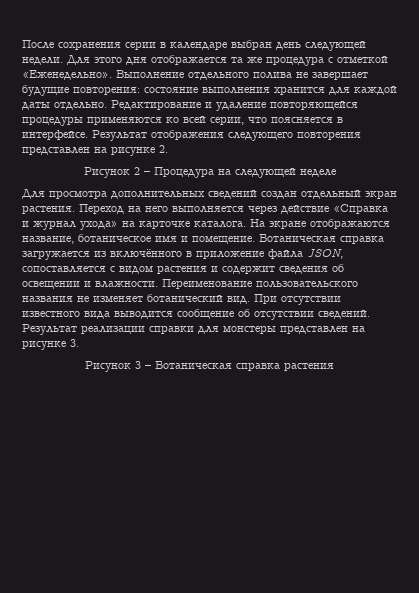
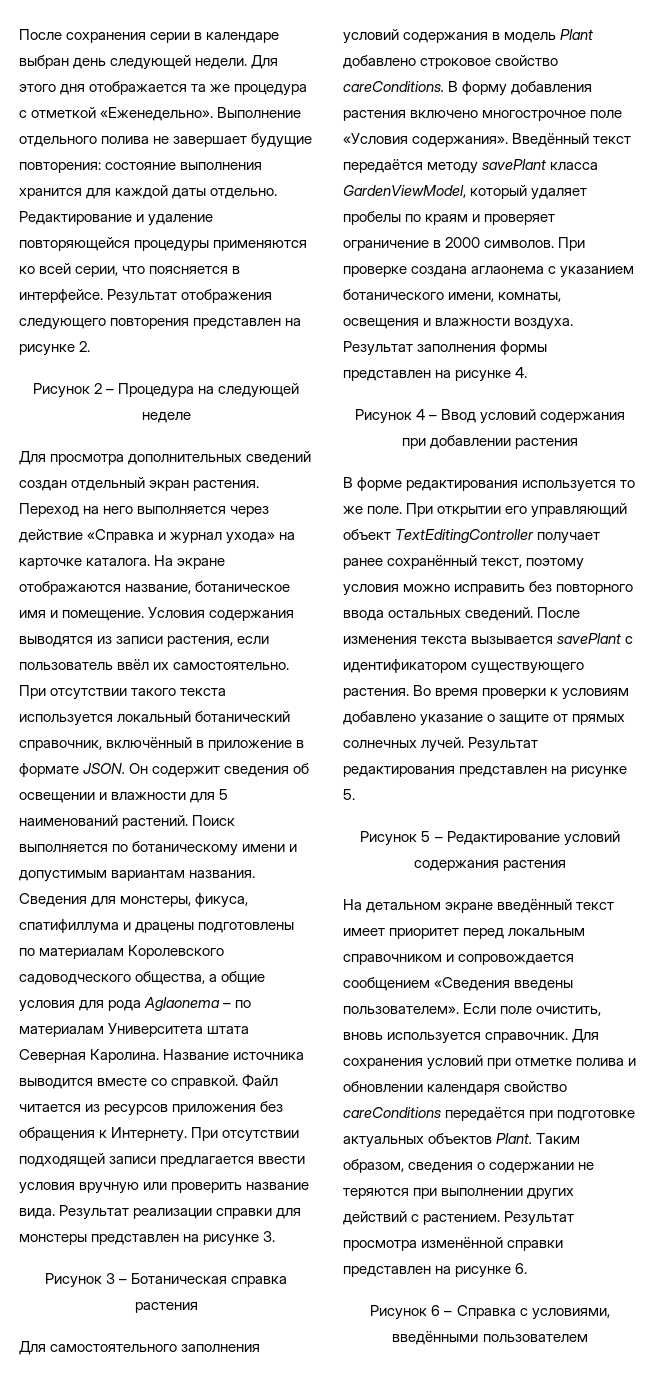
[259,234,384,244] [22,248,343,260] [22,265,218,274] Ботаническая справка загружается из включённого в приложение файла JSON, сопоставляется с видом растения и -> [148,607,295,621] [19,636,270,647] [19,659,290,670] [19,685,227,700] [19,711,291,726] [19,737,305,751] [19,763,149,777] Условия содержания выводятся из записи растения, если пользователь ввёл их самостоятельно. При отсутствии такого текста используется локальный ботанический справочник, включённый в приложение в формате JSON. Он
[95,279,358,289] [22,294,341,305] [22,309,370,320] влажности. Переименование пользовательского названия не изменяет ботанический вид. При отсутствии известного вида выводится сообщение об отсутствии сведений. -> [111,789,229,803] [19,815,236,829] [19,841,298,856] [19,870,256,882] [19,893,249,908] [19,919,295,934] [19,945,225,959] [19,971,266,985] [19,997,252,1012] [19,1023,250,1037] [19,1049,305,1063] [19,1074,279,1089] [19,1101,284,1116] [19,1127,300,1142] [19,1153,306,1167] [19,1182,310,1194] [19,1208,55,1219] влажности для 5 наименований растений. Поиск выполняется по ботаническому имени и допустимым вариантам названия. Сведения для монстеры, фикуса, спатифиллума и драцены подготовлены по материалам Королевского садоводческого общества, а общие условия для рода Aglaonema – по материалам Университета штата Северная Каролина. Название источника выводится вместе со справкой. Файл читается из ресурсов приложения без обращения к Интернету. При отсутствии подходящей записи предлагается ввести условия вручную или проверить название вида.
(334, 367) none -> [19,1341,261,1355] [343,29,594,44] [343,55,559,69] [343,81,593,96] [343,110,623,121] [343,133,632,147] [343,159,599,174] [343,185,588,200] [343,211,556,225] [343,237,586,251] [343,266,635,278] [343,289,562,302] [343,318,574,330] [343,341,548,356] [343,367,528,382] [354,409,626,424] [401,435,579,449] [343,477,636,492] [343,503,628,518] [343,529,601,544] [343,555,585,570] [343,581,634,596] [343,607,581,621] [343,633,634,644] [343,659,585,674] [343,685,630,700] [343,711,626,726] [343,737,539,752] [343,766,628,778] [343,789,355,800] [360,831,620,846] [413,860,567,871] [343,899,615,913] [343,928,586,939] [343,954,575,965] [343,977,574,991] [343,1003,602,1016] [343,1029,600,1044] [343,1055,637,1070] [343,1081,568,1095] [343,1107,636,1121] [343,1133,581,1148] [343,1159,595,1173] [343,1188,575,1200] [343,1211,575,1226] [343,1237,564,1251] [343,1263,528,1278] [370,1305,610,1320] [392,1331,588,1345] // Для самостоятельного заполнения условий содержания в модель Plant добавлено строковое свойство careConditions. В форму добавления растения включено многострочное поле «Условия содержания». Введённый текст передаётся методу savePlant класса GardenViewModel, который удаляет пробелы по краям и проверяет ограничение в 2000 символов. При проверке создана аглаонема с указанием ботанического имени, комнаты, освещения и влажности воздуха. Результат заполнения формы представлен на рисунке 4. // Рисунок 4 – Ввод условий содержания при добавлении растения // В форме редактирования используется то же поле. При открытии его управляющий объект TextEditingController получает ранее сохранённый текст, поэтому условия можно исправить без повторного ввода остальных сведений. После изменения текста вызывается savePlant с идентификатором существующего растения. Во время проверки к условиям добавлено указание о защите от прямых солнечных лучей. Результат редактирования представлен на рисунке 5. // Рисунок 5 – Редактирование условий содержания растения // На детальном экране введённый текст имеет приоритет перед локальным справочником и сопровождается сообщением «Сведения введены пользователем». Если поле очистить, вновь используется справочник. Для сохранения условий при отметке полива и обновлении календаря свойство careConditions передаётся при подготовке актуальных объектов Plant. Таким образом, сведения о содержании не теряются при выполнении других действий с растением. Результат просмотра изменённой справки представлен на рисунке 6. // Рисунок 6 – Справка с условиями, введёнными пользователем

